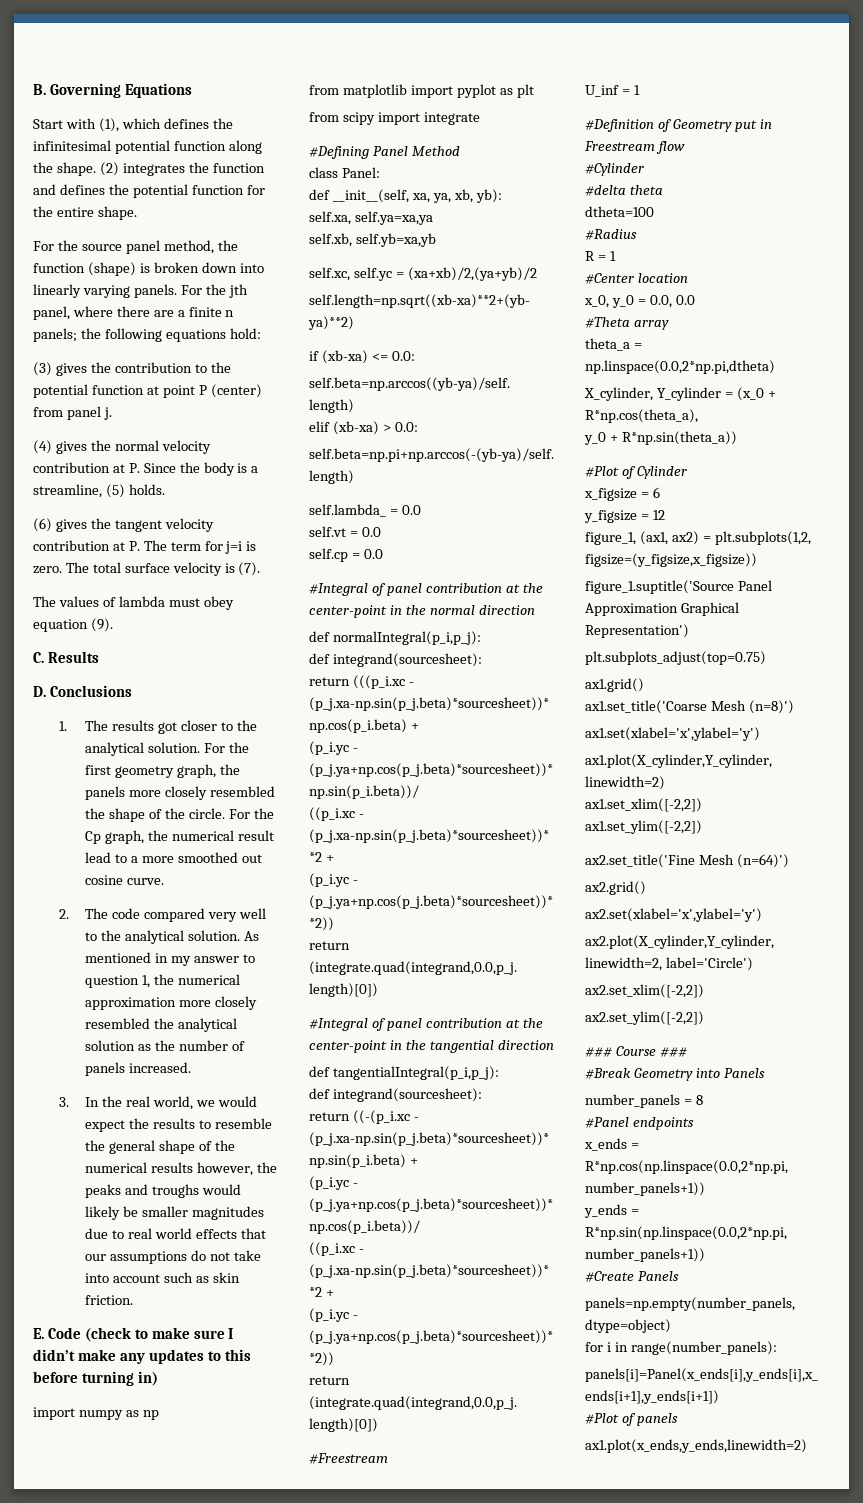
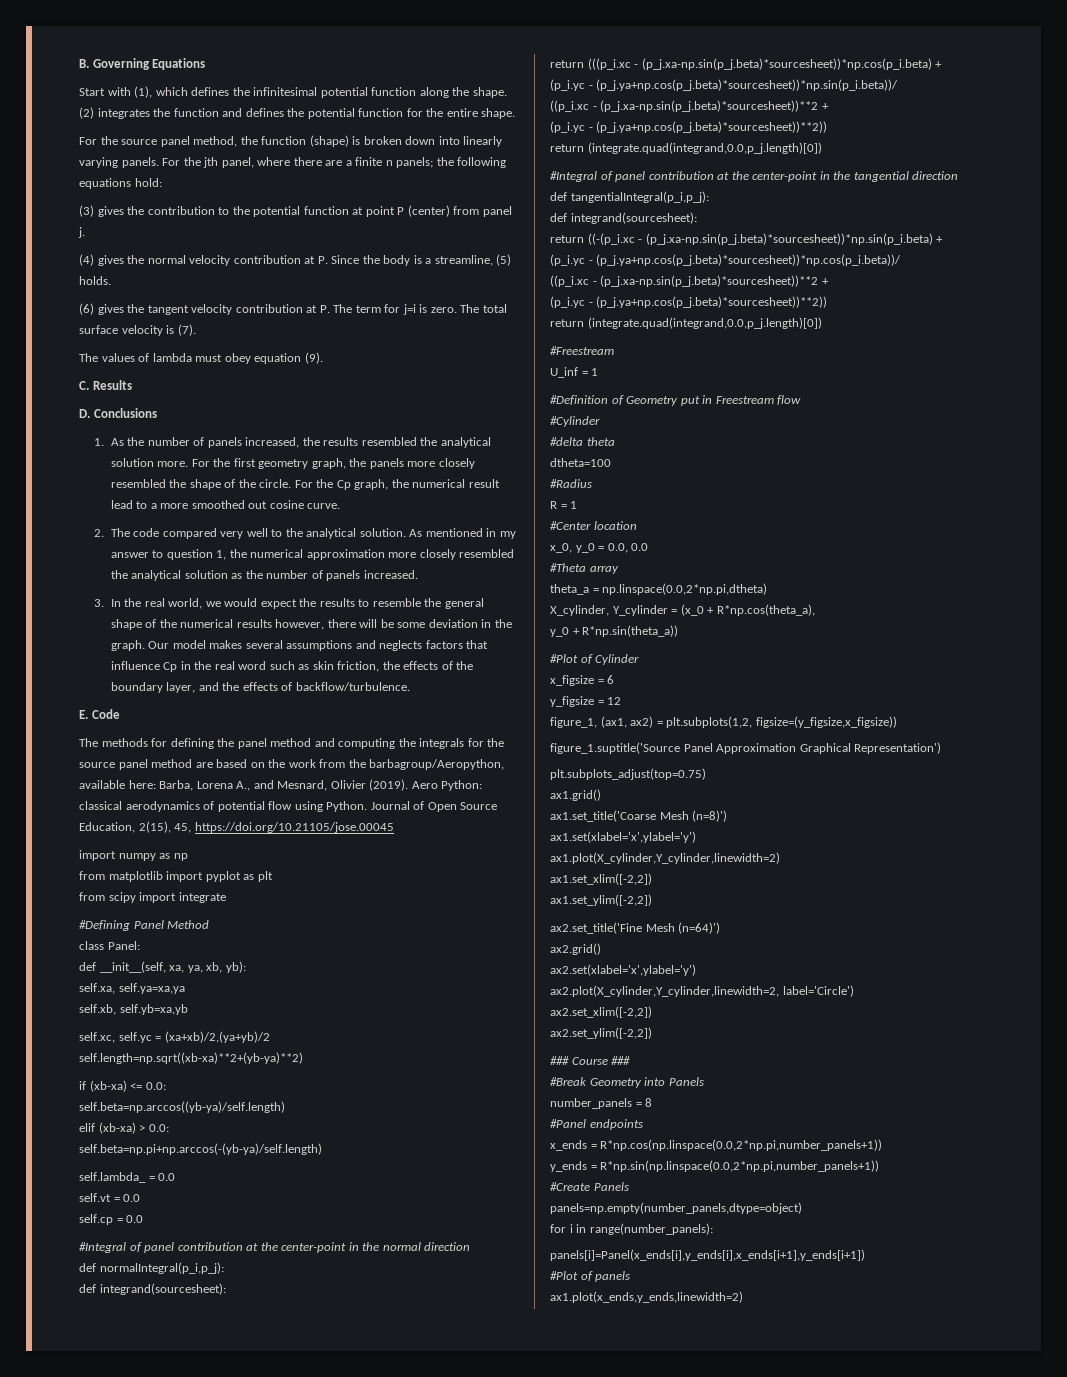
[85,720,257,734] [85,742,201,756] The results got closer to the analytical solution. -> [110,437,491,448] [110,458,189,467] As the number of panels increased, the results resembled the analytical solution more.
[257,1162,278,1173] [85,1184,242,1198] [85,1206,265,1220] [85,1228,266,1239] [85,1250,261,1264] [85,1272,240,1283] [85,1295,134,1305] [33,1327,234,1342] [33,1349,251,1364] [33,1371,158,1386] the peaks and troughs would likely be smaller magnitudes due to real world effects that our assumptions do not take into account such as skin friction. // E. Code (check to make sure I didn’t make any updates to this before turning in) -> [327,619,512,628] [110,640,489,651] [110,661,474,672] [110,682,410,693] [79,709,120,719] [79,738,505,749] [79,759,505,770] [79,779,483,791] [79,801,498,812] [79,821,394,833] there will be some deviation in the graph. Our model makes several assumptions and neglects factors that influence Cp in the real word such as skin friction, the effects of the boundary layer, and the effects of backflow/turbulence. // E. Code // The methods for defining the panel method and computing the integrals for the source panel method are based on the work from the barbagroup/Aeropython, available here: Barba, Lorena A., and Mesnard, Olivier (2019). Aero Python: classical aerodynamics of potential flow using Python. Journal of Open Source Education, 2(15), 45, https://doi.org/10.21105/jose.00045

